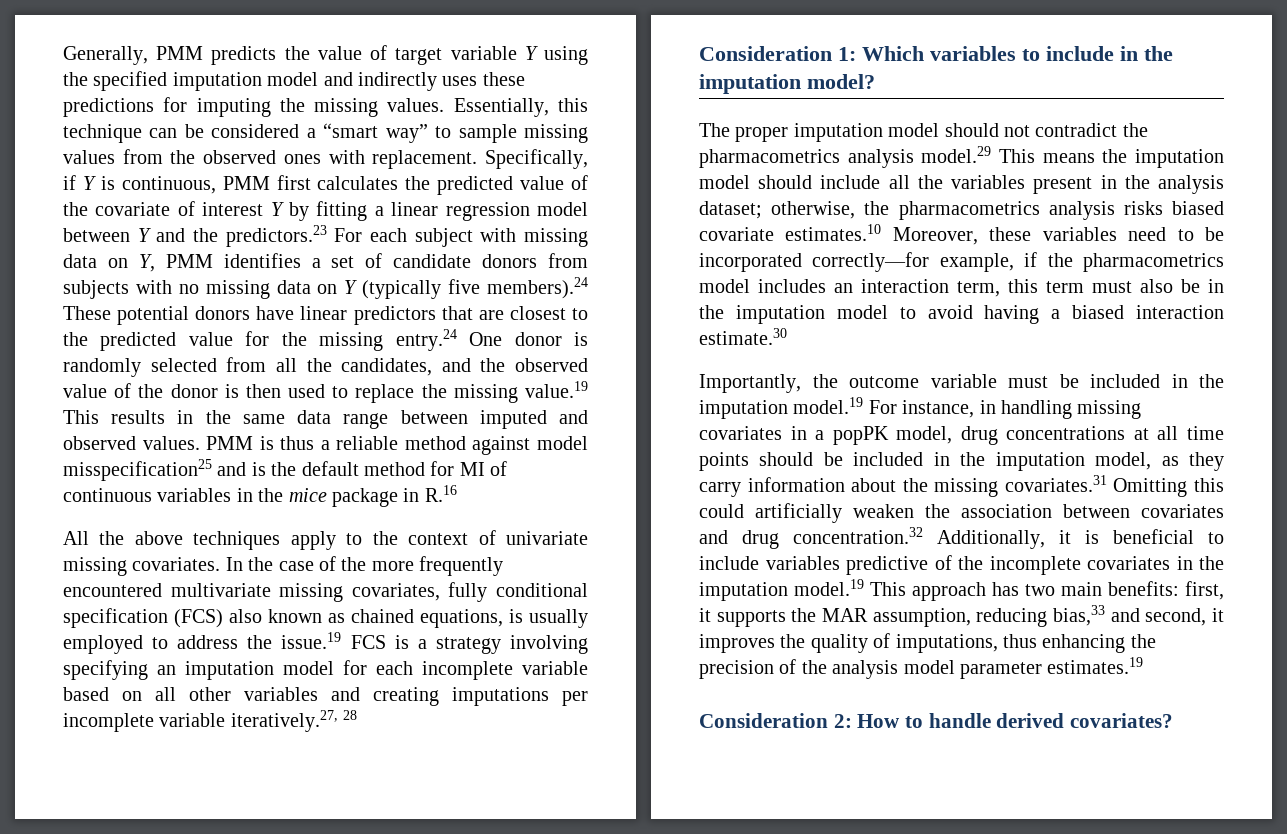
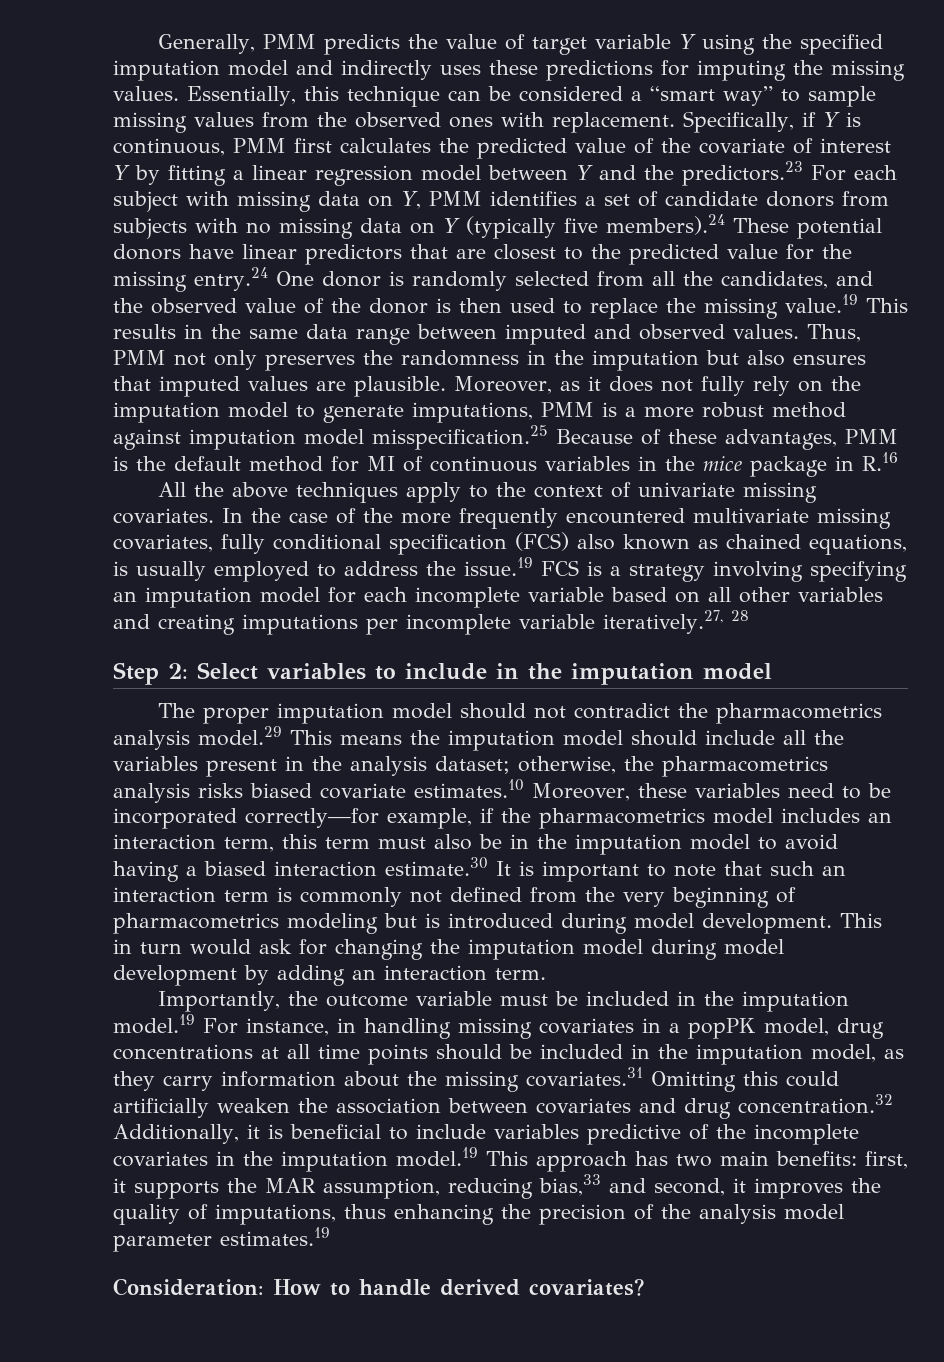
[206,436,588,455] [63,459,247,481] PMM is thus a reliable method against model misspecification25 and -> [807,324,861,342] [113,350,866,371] [113,376,861,397] [113,402,846,423] [113,425,898,450] Thus, PMM not only preserves the randomness in the imputation but also ensures that imputed values are plausible. Moreover, as it does not fully rely on the imputation model to generate imputations, PMM is a more robust method against imputation model misspecification.25 Because of these advantages, PMM
[699,46,924,61] Consideration 1: Which -> [113,662,258,685] Step 2: Select
[807,74,875,89] model? -> [702,663,772,680] model
(787, 336) none -> [496,861,846,882] [113,887,796,908] [113,913,882,934] [113,939,784,960] [113,965,546,986] It is important to note that such an interaction term is commonly not defined from the very beginning of pharmacometrics modeling but is introduced during model development. This in turn would ask for changing the imputation model during model development by adding an interaction term.
[699,713,852,728] Consideration 2: -> [113,1278,264,1296] Consideration:

